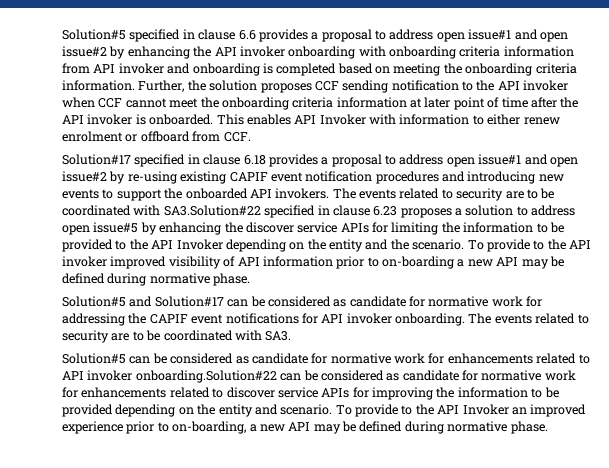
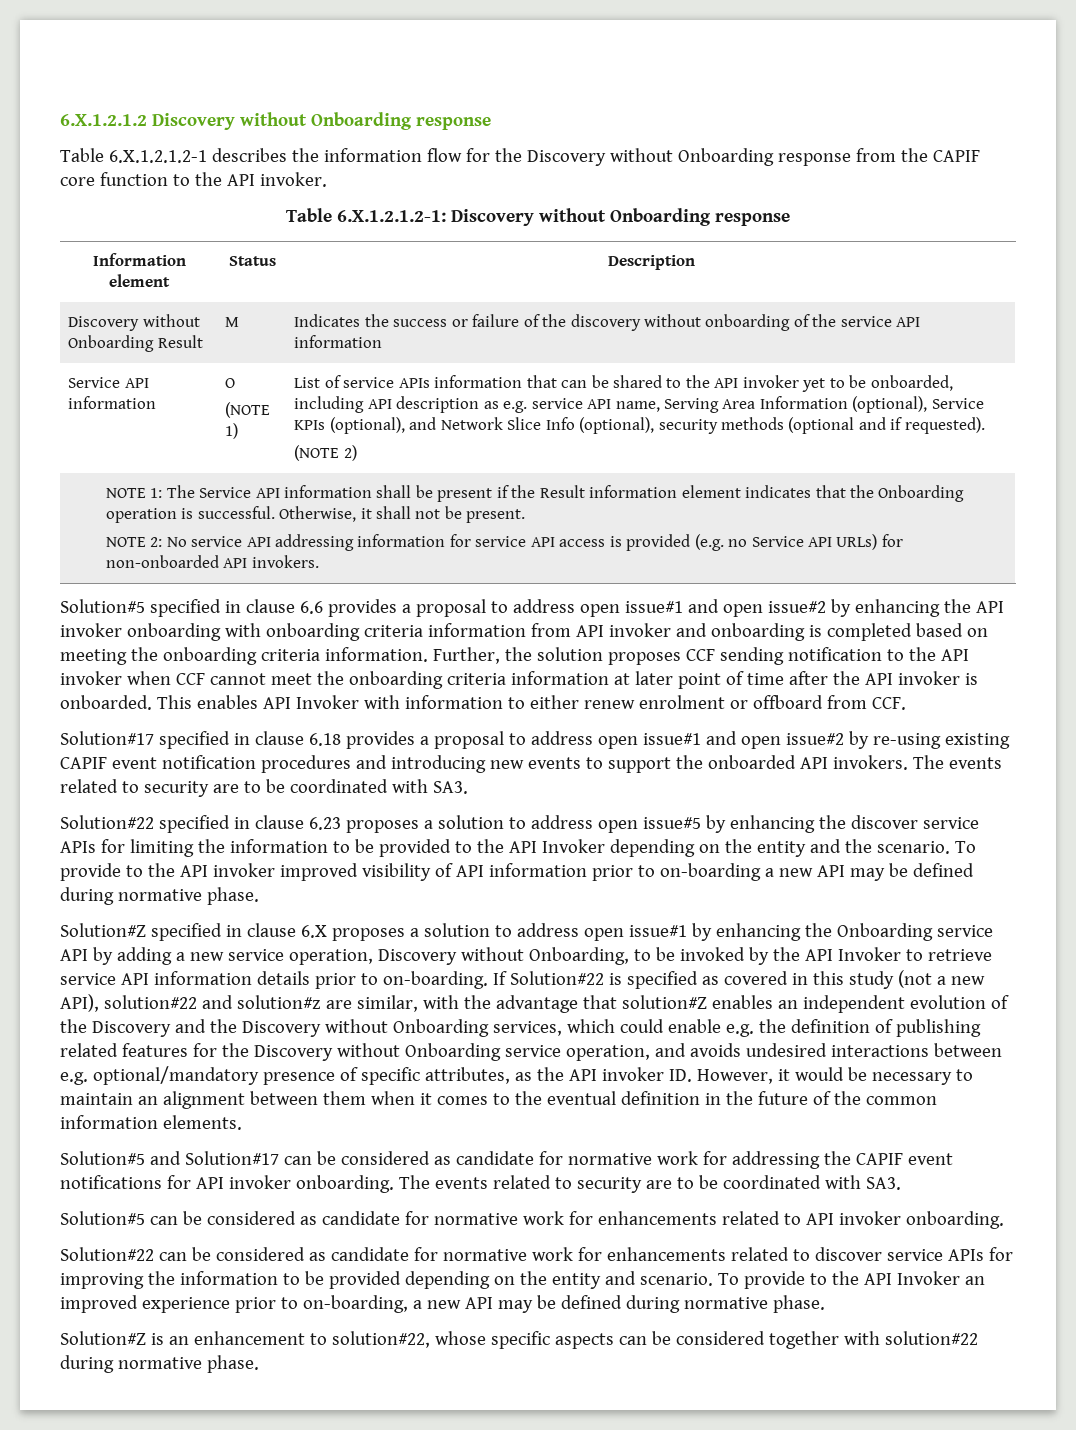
(62, 34) none -> [60,112,491,130] [60,148,980,166] [60,172,327,187] [286,208,790,226] [92,253,186,266] [109,274,170,287] [228,256,276,266] [607,255,695,270] [68,314,200,331] [68,335,203,352] [225,317,240,327] [294,314,921,331] [294,335,383,348] [68,377,149,388] [68,396,157,409] [225,378,236,388] [225,402,271,418] [225,423,239,439] [294,375,953,392] [294,396,984,413] [294,417,985,434] [294,445,357,461] [105,485,965,502] [105,506,526,523] [105,534,903,551] [105,555,319,568] 6.X.1.2.1.2 Discovery without Onboarding response // Table 6.X.1.2.1.2-1 describes the information flow for the Discovery without Onboarding response from the CAPIF core function to the API invoker. // Table 6.X.1.2.1.2-1: Discovery without Onboarding response // Information element | Status | Description // Discovery without Onboarding Result | M | Indicates the success or failure of the discovery without onboarding of the service API information // Service API information | O // (NOTE 1) | List of service APIs information that can be shared to the API invoker yet to be onboarded, including API description as e.g. service API name, Serving Area Information (optional), Service KPIs (optional), and Network Slice Info (optional), security methods (optional and if requested). // (NOTE 2) // NOTE 1: The Service API information shall be present if the Result information element indicates that the Onboarding operation is successful. Otherwise, it shall not be present. // NOTE 2: No service API addressing information for service API access is provided (e.g. no Service API URLs) for non-onboarded API invokers. //
[163,205,261,216] SA3.Solution#22 -> [432,781,468,794] [60,815,154,829] SA3. // Solution#22
(251, 279) none -> [60,923,993,941] [60,947,992,965] [60,970,985,989] [60,994,1009,1013] [60,1019,981,1037] [60,1043,1002,1061] [60,1066,973,1085] [60,1091,937,1109] [60,1115,242,1130] // Solution#Z specified in clause 6.X proposes a solution to address open issue#1 by enhancing the Onboarding service API by adding a new service operation, Discovery without Onboarding, to be invoked by the API Invoker to retrieve service API information details prior to on-boarding. If Solution#22 is specified as covered in this study (not a new API), solution#22 and solution#z are similar, with the advantage that solution#Z enables an independent evolution of the Discovery and the Discovery without Onboarding services, which could enable e.g. the definition of publishing related features for the Discovery without Onboarding service operation, and avoids undesired interactions between e.g. optional/mandatory presence of specific attributes, as the API invoker ID. However, it would be necessary to maintain an alignment between them when it comes to the eventual definition in the future of the common information elements.
[135,370,277,383] onboarding.Solution#22 -> [905,1211,1004,1229] [60,1247,154,1261] onboarding. // Solution#22
(548, 427) none -> [60,1331,978,1349] [60,1355,259,1373] // Solution#Z is an enhancement to solution#22, whose specific aspects can be considered together with solution#22 during normative phase.

